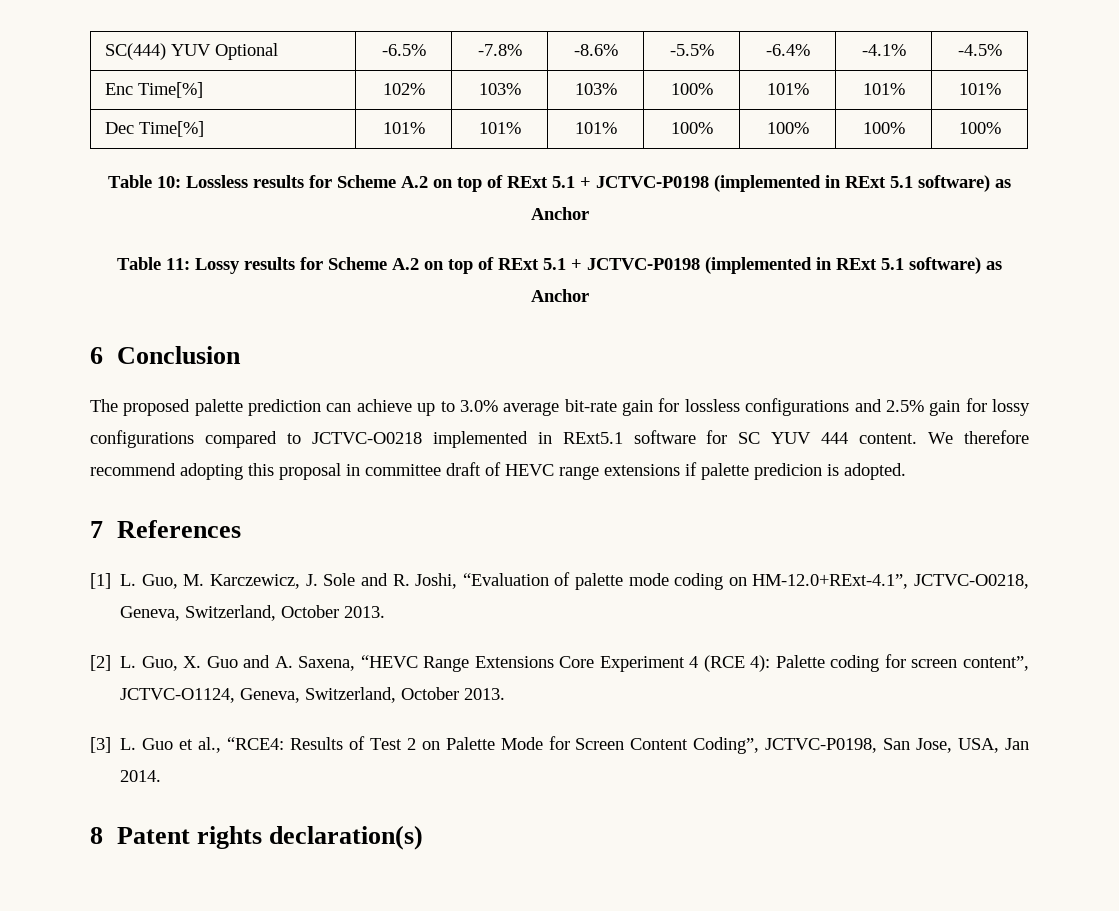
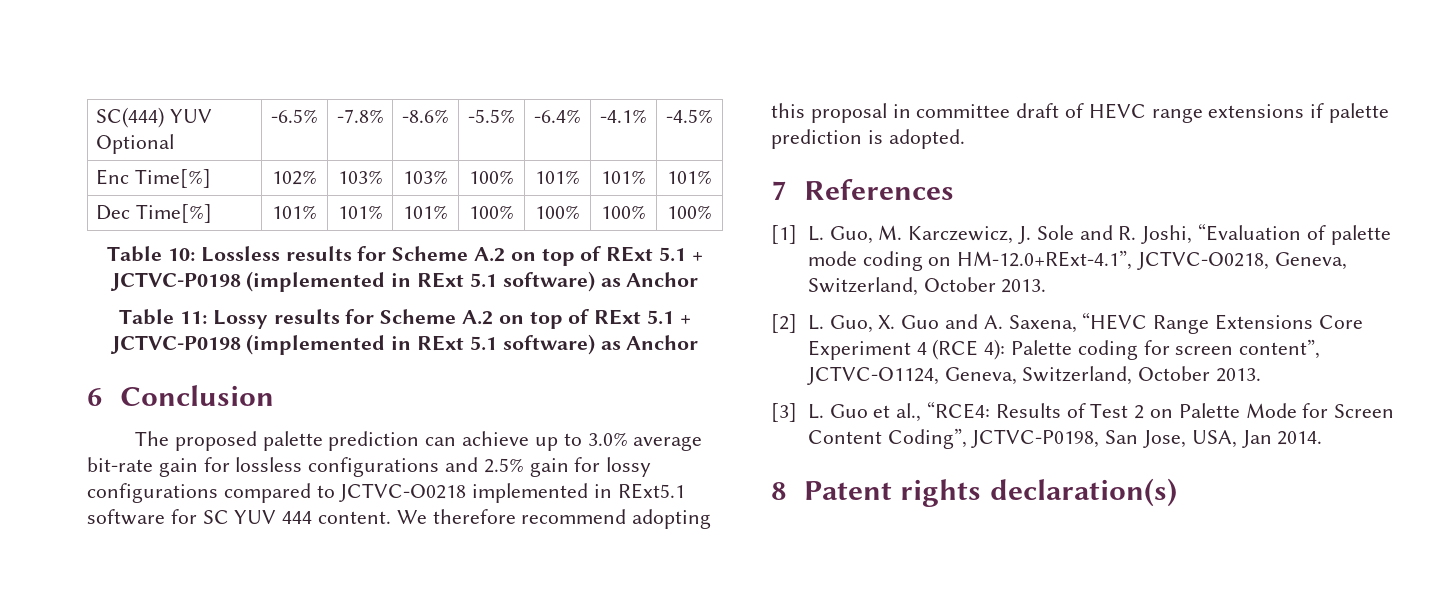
[754,463,822,480] predicion -> [771,129,862,149] prediction

